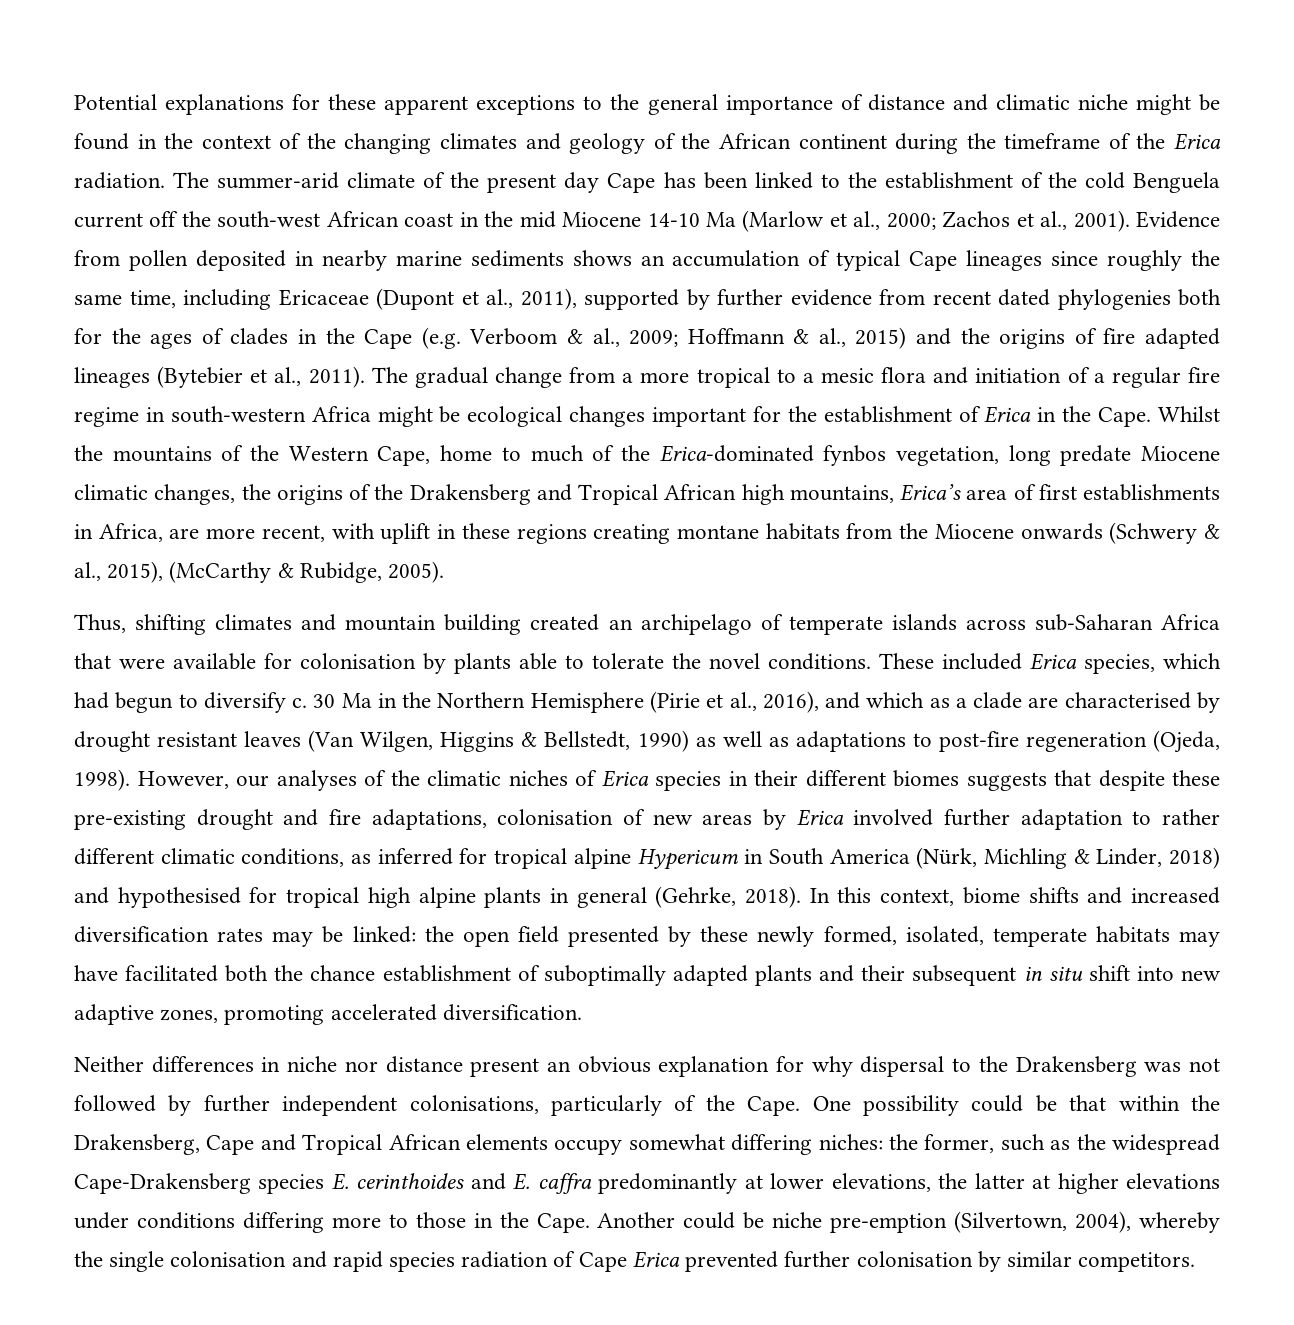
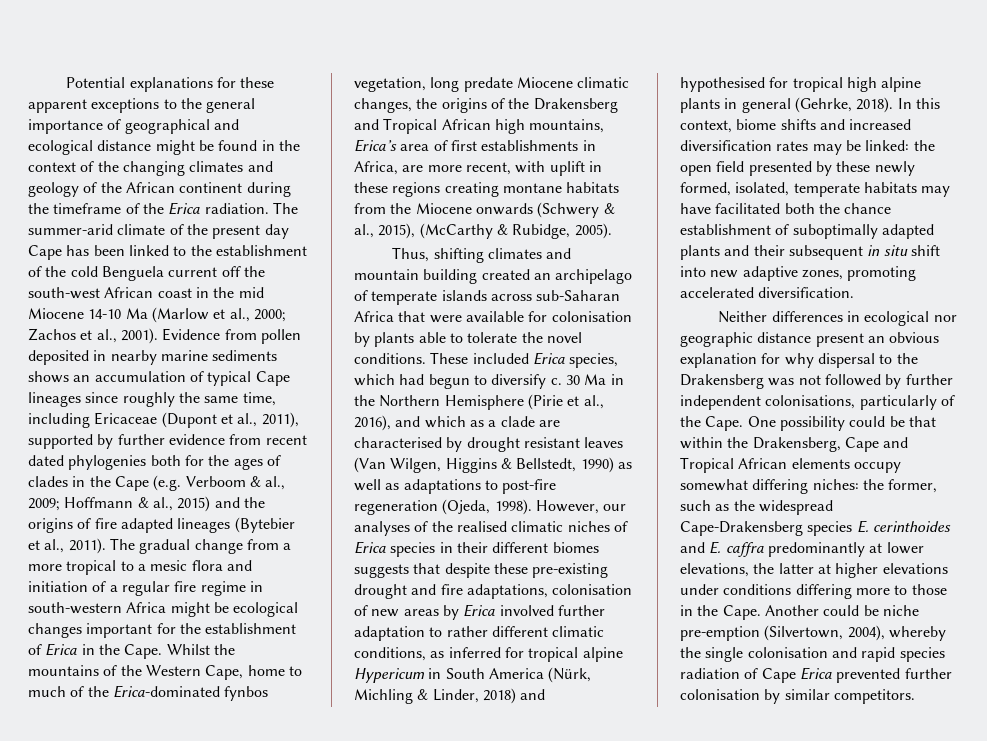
[867,94,1128,111] distance and climatic niche -> [124,119,239,134] [28,140,152,155] geographical and ecological distance
(420, 778) none -> [456,521,507,532] realised
[287,1056,378,1072] niche nor -> [864,311,957,326] [680,332,753,347] ecological nor geographic

